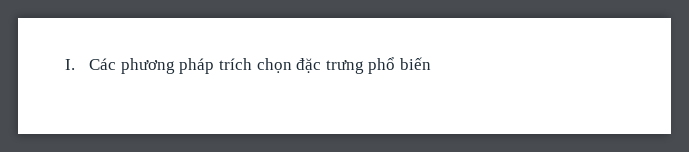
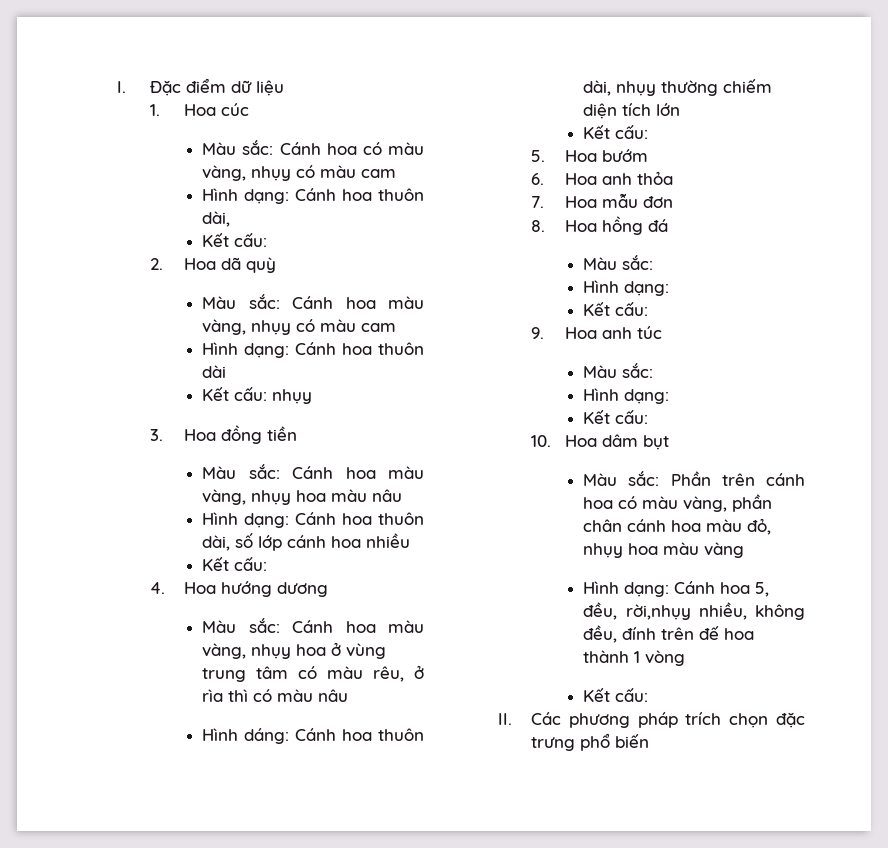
[65,59,76,70] I. -> [116,78,285,96] [150,103,249,116] [202,140,424,155] [202,165,397,181] [202,188,424,204] [202,211,231,227] [202,233,268,247] [150,257,276,273] [202,294,424,309] [202,319,397,335] [202,342,424,358] [202,365,227,378] [202,387,313,404] [150,425,297,444] [202,464,424,479] [202,489,403,505] [202,512,424,528] [202,533,411,551] [202,557,268,571] [150,581,328,597] [202,618,424,633] [202,642,387,659] [202,665,424,682] [202,689,349,702] [202,728,424,744] [583,79,773,96] [583,103,681,119] [583,125,649,139] [531,149,648,162] [531,171,673,185] [531,193,673,208] [531,216,668,235] [583,255,654,270] [583,280,670,296] [583,302,649,316] [531,326,662,339] [583,363,654,378] [583,388,670,404] [583,410,649,424] [531,434,669,450] [583,471,805,486] [583,494,773,512] [583,518,772,535] [583,542,745,558] [583,581,770,597] [583,602,805,620] [583,625,755,643] [583,650,686,666] [583,688,649,702] [497,713,512,725] I. Đặc điểm dữ liệu // 1. Hoa cúc // Màu sắc: Cánh hoa có màu vàng, nhụy có màu cam // Hình dạng: Cánh hoa thuôn dài, // Kết cấu: // 2. Hoa dã quỳ // Màu sắc: Cánh hoa màu vàng, nhụy có màu cam // Hình dạng: Cánh hoa thuôn dài // Kết cấu: nhụy // 3. Hoa đồng tiền // Màu sắc: Cánh hoa màu vàng, nhụy hoa màu nâu // Hình dạng: Cánh hoa thuôn dài, số lớp cánh hoa nhiều // Kết cấu: // 4. Hoa hướng dương // Màu sắc: Cánh hoa màu vàng, nhụy hoa ở vùng trung tâm có màu rêu, ở rìa thì có màu nâu // Hình dáng: Cánh hoa thuôn dài, nhụy thường chiếm diện tích lớn // Kết cấu: // 5. Hoa bướm // 6. Hoa anh thỏa // 7. Hoa mẫu đơn // 8. Hoa hồng đá // Màu sắc: // Hình dạng: // Kết cấu: // 9. Hoa anh túc // Màu sắc: // Hình dạng: // Kết cấu: // 10. Hoa dâm bụt // Màu sắc: Phần trên cánh hoa có màu vàng, phần chân cánh hoa màu đỏ, nhụy hoa màu vàng // Hình dạng: Cánh hoa 5, đều, rời,nhụy nhiều, không đều, đính trên đế hoa thành 1 vòng // Kết cấu: // II.

